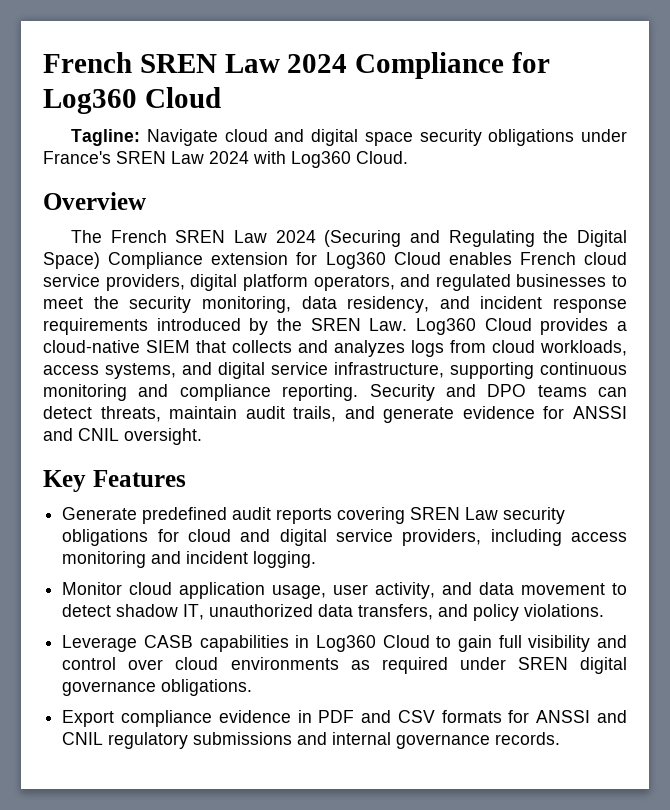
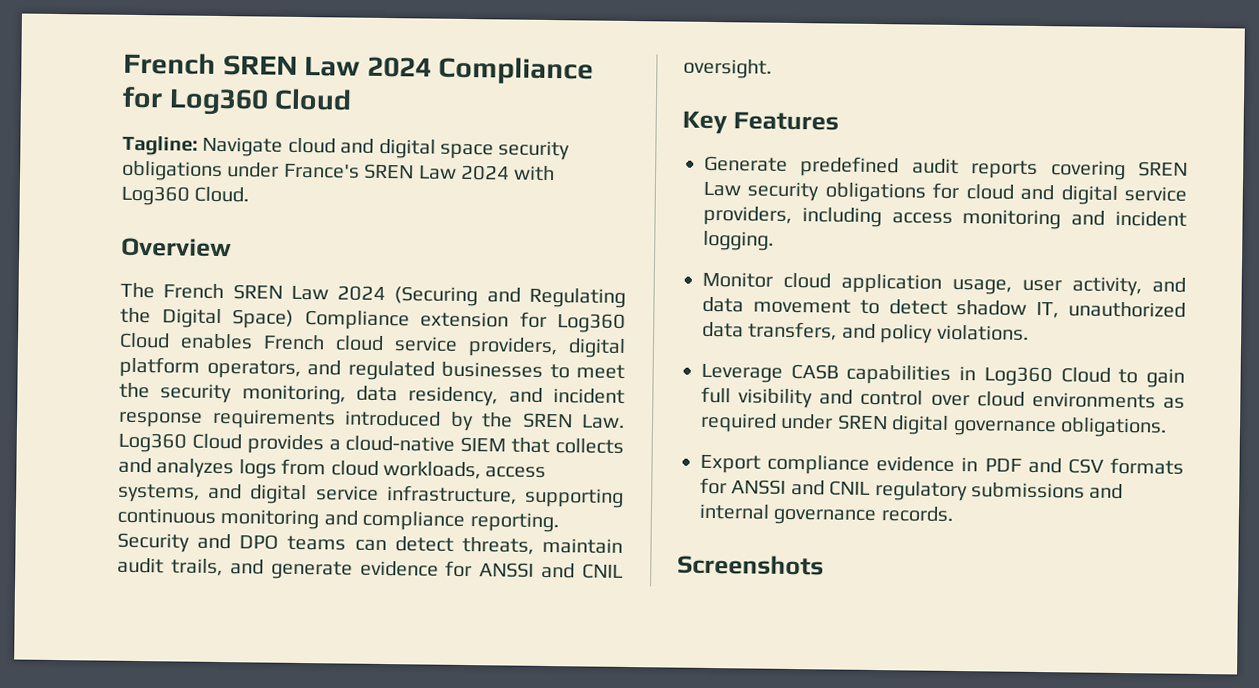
(561, 738) none -> [677,554,824,576] // Screenshots

